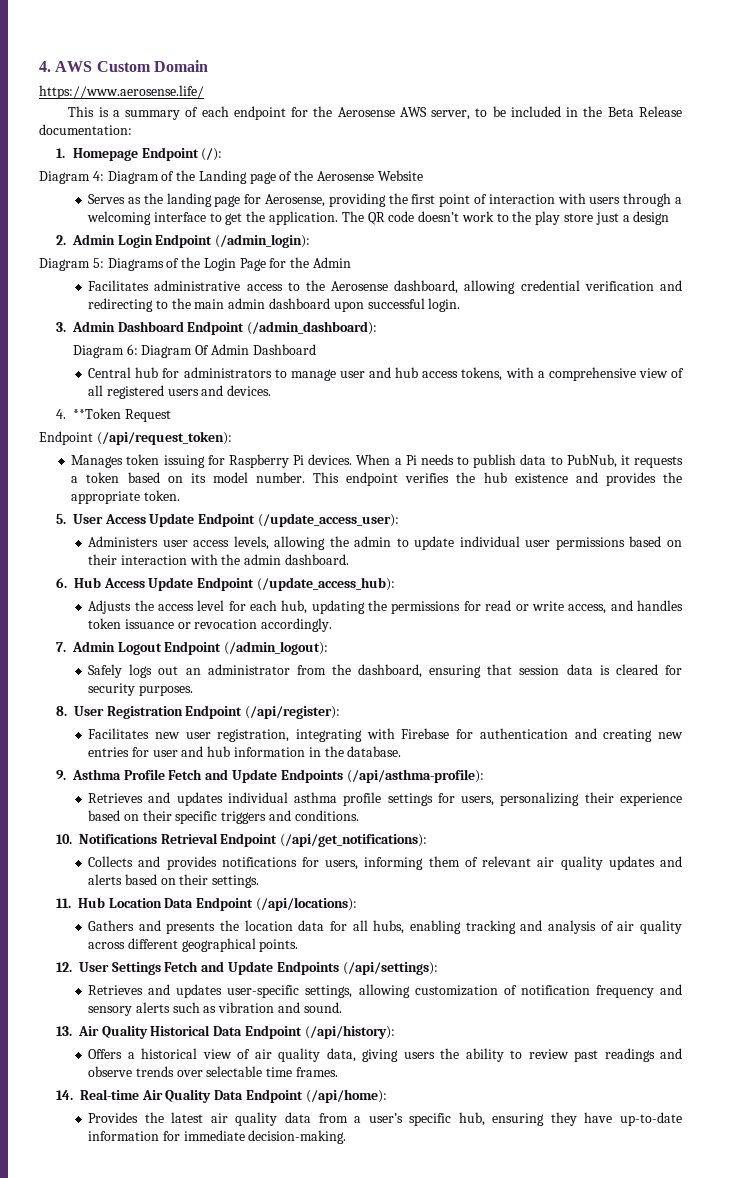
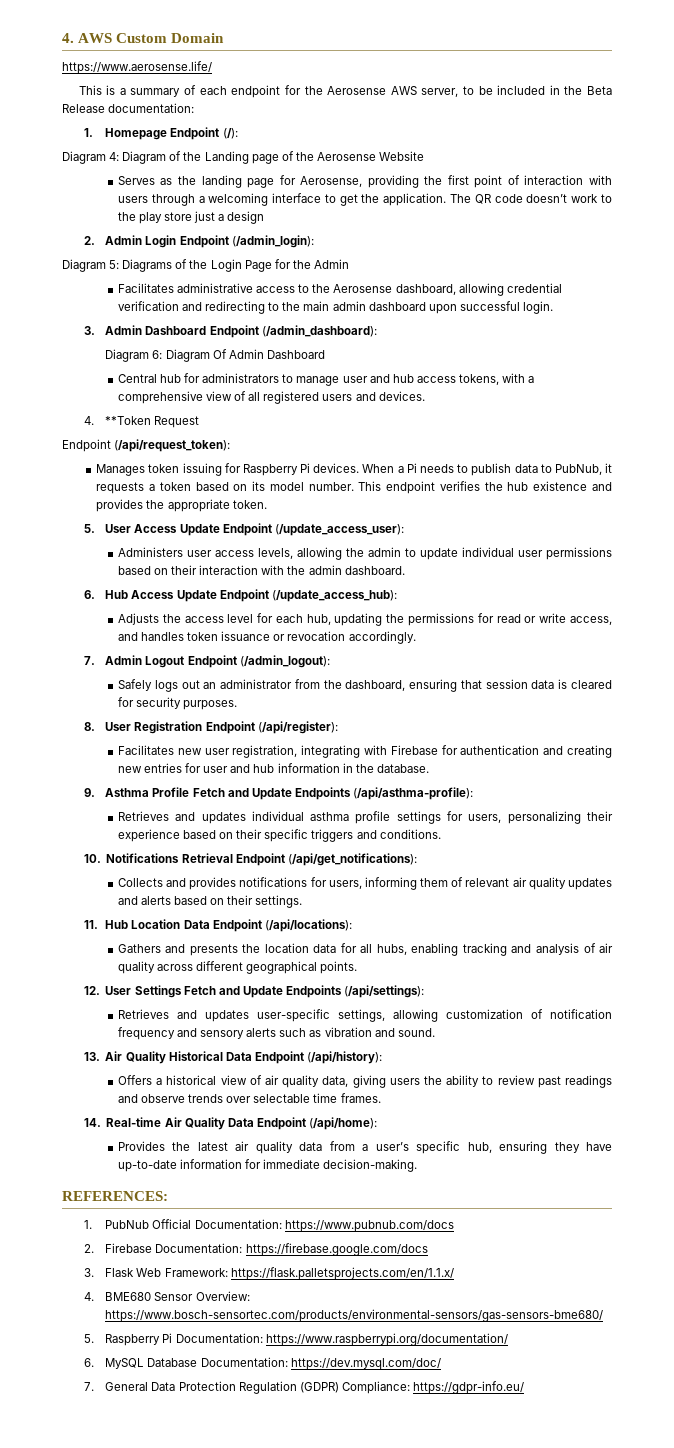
(347, 1137) none -> [62,1191,168,1201] [83,1219,454,1232] [83,1243,428,1256] [83,1267,454,1280] [83,1291,250,1301] [105,1309,604,1322] [83,1333,508,1346] [83,1357,441,1370] [83,1381,524,1394] // REFERENCES: // 1. PubNub Official Documentation: https://www.pubnub.com/docs // 2. Firebase Documentation: https://firebase.google.com/docs // 3. Flask Web Framework: https://flask.palletsprojects.com/en/1.1.x/ // 4. BME680 Sensor Overview: https://www.bosch-sensortec.com/products/environmental-sensors/gas-sensors-bme680/ // 5. Raspberry Pi Documentation: https://www.raspberrypi.org/documentation/ // 6. MySQL Database Documentation: https://dev.mysql.com/doc/ // 7. General Data Protection Regulation (GDPR) Compliance: https://gdpr-info.eu/

